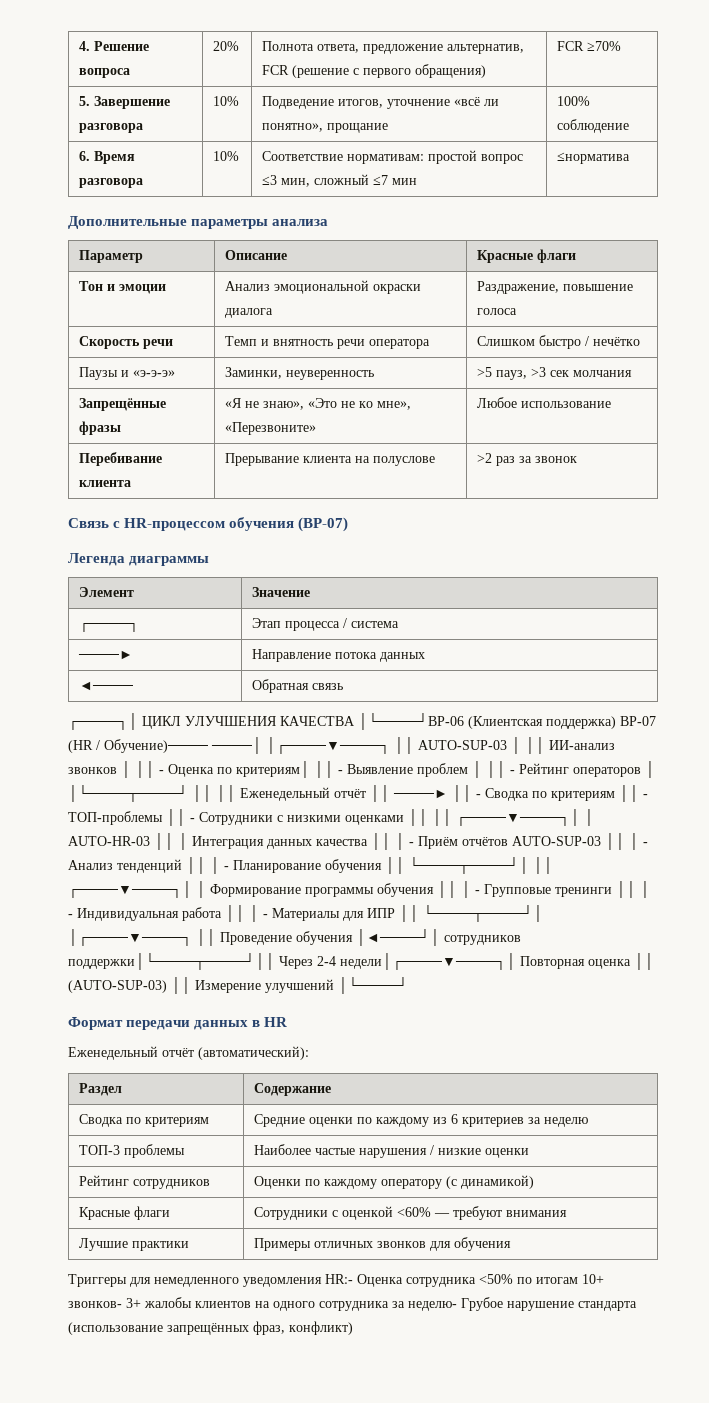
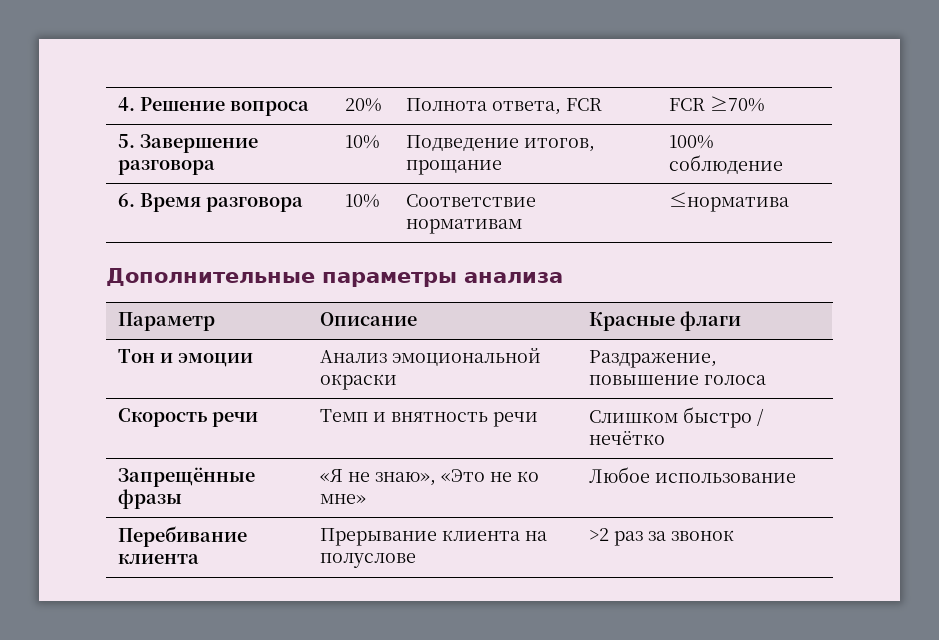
[362,44,524,54] [261,64,486,78] предложение альтернатив, FCR (решение с первого обращения) -> [565,98,602,111] FCR
[386,97,499,109] [261,123,323,132] уточнение «всё ли понятно», -> (595, 145) none
[346,150,523,164] [261,174,417,187] нормативам: простой вопрос ≤3 мин, сложный ≤7 мин -> [405,219,522,234] нормативам
[224,308,273,318] диалога -> (397, 382) none
[368,339,430,349] оператора -> (538, 419) none
[78,367,175,380] [224,367,374,380] [476,367,632,380] // Паузы и «э-э-э» | Заминки, неуверенность | >5 пауз, >3 сек молчания -> (665, 438) none
[376,401,411,410] [224,422,316,435] мне», «Перезвоните» -> [319,494,366,504] мне»
[68,517,349,532] [68,553,210,566] [78,587,134,597] [251,587,310,597] [78,623,139,632] [251,618,399,631] [77,650,133,660] [251,649,425,662] [78,681,133,691] [251,679,343,693] [68,713,656,730] [68,737,615,754] [68,761,655,778] [68,785,648,802] [68,809,594,826] [68,833,648,850] [68,857,553,874] [68,881,650,898] [68,905,543,922] [68,929,521,946] [68,953,654,970] [68,977,408,994] [68,1017,288,1030] [68,1046,309,1060] [78,1083,122,1096] [253,1083,331,1096] [78,1114,209,1127] [253,1114,588,1127] [78,1144,185,1158] [253,1144,529,1158] [78,1175,210,1189] [253,1175,534,1189] [78,1206,170,1220] [253,1206,567,1220] [78,1238,189,1251] [253,1237,511,1251] [68,1274,604,1287] [68,1297,637,1311] [68,1321,353,1335] // Связь с HR-процессом обучения (BP-07) // Легенда диаграммы // Элемент | Значение // ┌────┐ | Этап процесса / система // ────► | Направление потока данных // ◄──── | Обратная связь // ┌────┐│ ЦИКЛ УЛУЧШЕНИЯ КАЧЕСТВА │└────┘BP-06 (Клиентская поддержка) BP-07 (HR / Обучение)──── ────│ │┌────▼────┐ ││ AUTO-SUP-03 │ ││ ИИ-анализ звонков │ ││ - Оценка по критериям│ ││ - Выявление проблем │ ││ - Рейтинг операторов │ │└────┬────┘ ││ ││ Еженедельный отчёт ││ ────► ││ - Сводка по критериям ││ - ТОП-проблемы ││ - Сотрудники с низкими оценками ││ ││ ┌────▼────┐│ │ AUTO-HR-03 ││ │ Интеграция данных качества ││ │ - Приём отчётов AUTO-SUP-03 ││ │ - Анализ тенденций ││ │ - Планирование обучения ││ └────┬────┘│ ││ ┌────▼────┐│ │ Формирование программы обучения ││ │ - Групповые тренинги ││ │ - Индивидуальная работа ││ │ - Материалы для ИПР ││ └────┬────┘│ │┌────▼────┐ ││ Проведение обучения │◄────┘│ сотрудников поддержки│└────┬────┘││ Через 2-4 недели│┌────▼────┐│ Повторная оценка ││ (AUTO-SUP-03) ││ Измерение улучшений │└────┘ // Формат передачи данных в HR // Еженедельный отчёт (автоматический): // Раздел | Содержание // Сводка по критериям | Средние оценки по каждому из 6 критериев за неделю // ТОП-3 проблемы | Наиболее частые нарушения / низкие оценки // Рейтинг сотрудников | Оценки по каждому оператору (с динамикой) // Красные флаги | Сотрудники с оценкой <60% — требуют внимания // Лучшие практики | Примеры отличных звонков для обучения // Триггеры для немедленного уведомления HR:- Оценка сотрудника <50% по итогам 10+ звонков- 3+ жалобы клиентов на одного сотрудника за неделю- Грубое нарушение стандарта (использование запрещённых фраз, конфликт) -> (734, 535) none

